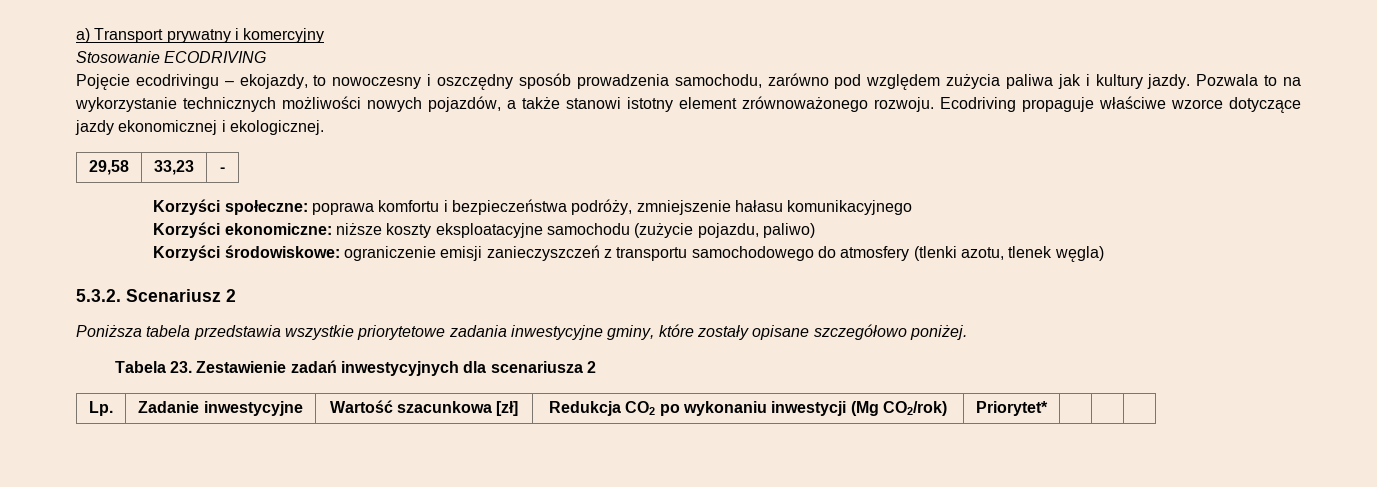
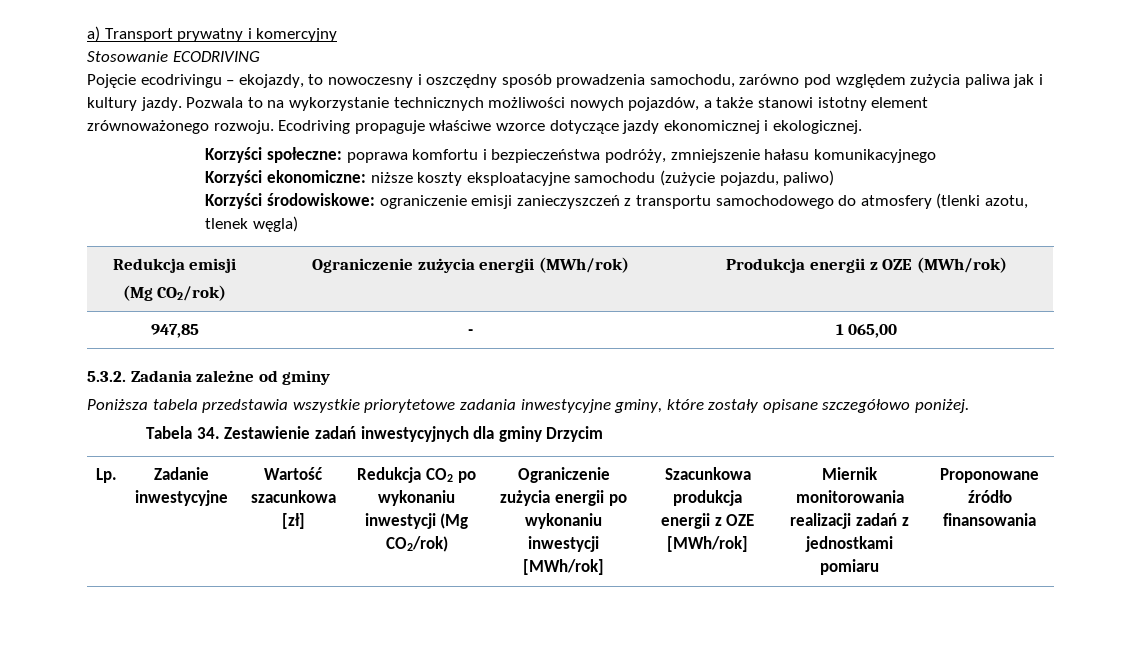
[89,160,129,175] [154,160,194,175] [220,167,225,172] // 29,58 | 33,23 | - -> (862, 127) none
[76,289,236,302] // 5.3.2. Scenariusz 2 -> [112,258,237,273] [122,285,227,301] [312,257,629,273] [726,257,1007,273] [150,324,199,338] [468,329,473,335] [835,324,898,338] [87,370,331,385] // Redukcja emisji // (Mg CO2/rok) | Ograniczenie zużycia energii (MWh/rok) | Produkcja energii z OZE (MWh/rok) // 947,85 | - | 1 065,00 // 5.3.2. Zadania zależne od gminy
[170,361,193,373] 23. -> [196,427,220,439] 34.
[490,361,596,373] scenariusza 2 -> [498,426,604,442] gminy Drzycim
[976,401,1048,416] Priorytet* | | | -> [517,467,610,483] [500,490,627,506] [525,513,602,529] [528,536,599,552] [523,559,604,575] [664,467,751,480] [673,490,742,506] [660,513,755,529] [667,536,748,552] [822,467,878,480] [795,490,904,503] [790,513,909,529] [805,536,893,552] [820,559,879,575] [940,468,1039,483] [967,490,1012,503] [943,513,1036,526] Ograniczenie zużycia energii po wykonaniu inwestycji [MWh/rok] | Szacunkowa produkcja energii z OZE [MWh/rok] | Miernik monitorowania realizacji zadań z jednostkami pomiaru | Proponowane źródło finansowania

